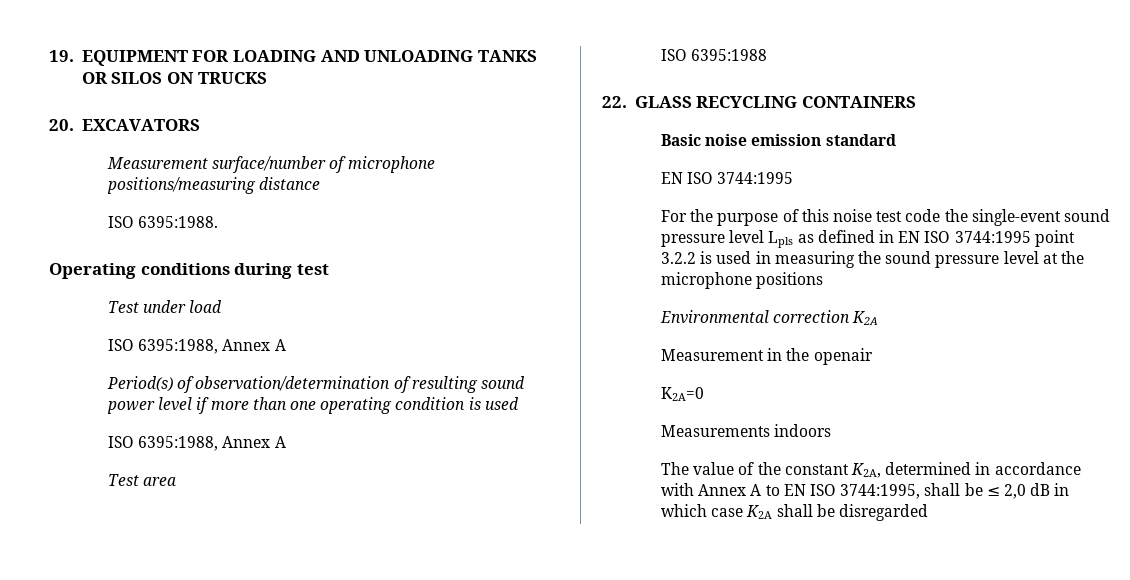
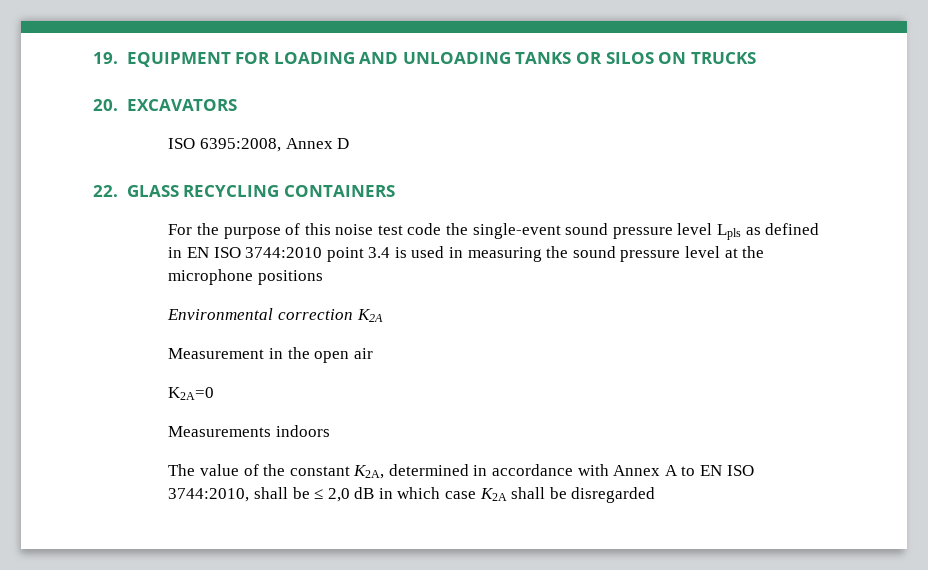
[107,156,435,173] [107,177,321,194] [108,216,219,228] [49,263,329,279] [108,300,223,313] [108,339,286,354] [107,376,526,393] [107,397,519,414] [108,436,286,451] [108,474,177,486] [661,49,768,61] [602,96,916,108] [661,134,896,146] [661,172,794,184] Measurement surface/number of microphone positions/measuring distance // ISO 6395:1988. // Operating conditions during test // Test under load // ISO 6395:1988, Annex A // Period(s) of observation/determination of resulting sound power level if more than one operating condition is used // ISO 6395:1988, Annex A // Test area // ISO 6395:1988 // 22. GLASS RECYCLING CONTAINERS // Basic noise emission standard // EN ISO 3744:1995 -> [168,138,350,152] [93,185,395,197] ISO 6395:2008, Annex D // 22. GLASS RECYCLING CONTAINERS
[954,230,1075,247] [661,252,697,264] 3744:1995 point 3.2.2 -> [245,247,391,262] 3744:2010 point 3.4
[813,348,873,365] openair -> [314,348,373,363] open air
[840,484,921,499] 3744:1995, -> [168,488,250,502] 3744:2010,

